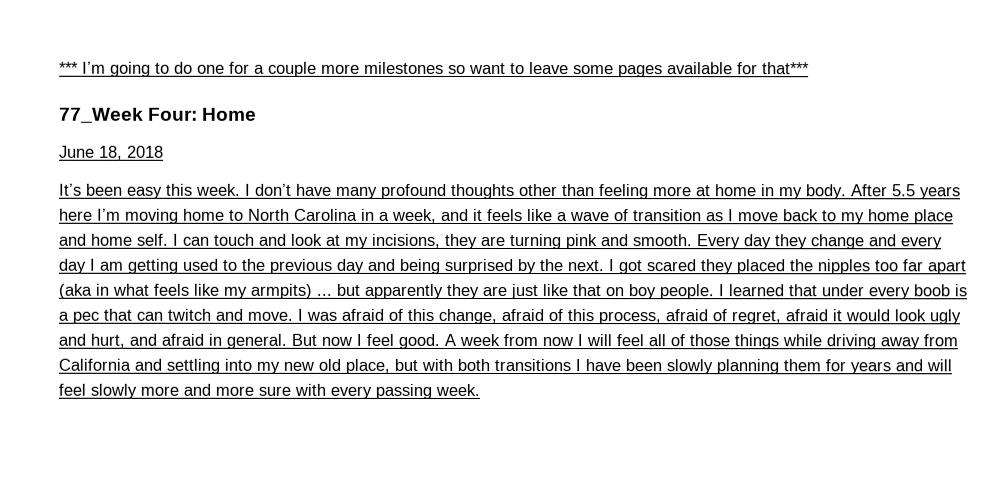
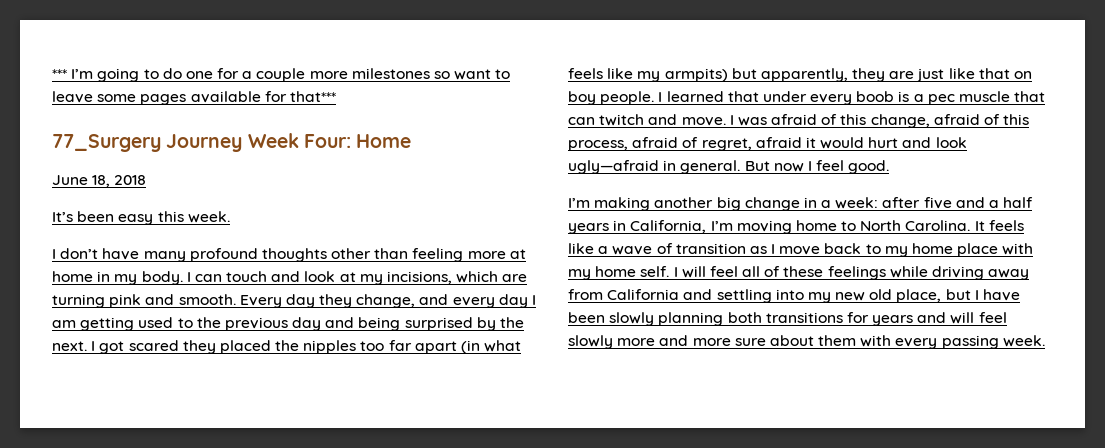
[59,107,144,123] 77_Week -> [52,133,299,152] 77_Surgery Journey Week
(241, 189) none -> (230, 217) //
[851,184,961,200] [59,208,954,225] [58,233,169,246] After 5.5 years here I’m moving home to North Carolina in a week, and it feels like a wave of transition as I move back to my home place and home self. -> (183, 278) none
[444,233,478,249] they -> [456,271,499,283] which
[810,234,865,250] change -> [356,294,416,308] change,
[58,283,109,299] (aka in -> [461,340,481,354] (in
[316,283,443,299] ... but apparently -> [731,68,848,82] but apparently,
(99, 317) none -> [959,91,1011,102] muscle
[894,309,961,325] [58,333,204,348] look ugly and hurt, and afraid -> [868,137,967,148] [568,160,659,174] hurt and look ugly—afraid
[444,333,573,347] A week from now -> [568,197,1034,211] [568,220,1024,234] [568,243,1034,257] [568,266,670,280] // I’m making another big change in a week: after five and a half years in California, I’m moving home to North Carolina. It feels like a wave of transition as I move back to my home place with my home self.
[689,334,779,350] those things -> [783,266,886,280] these feelings
[421,358,571,372] with both transitions -> (971, 294) none
[783,359,821,372] them -> [727,312,843,323] both transitions
(291, 390) none -> [769,335,857,346] about them

